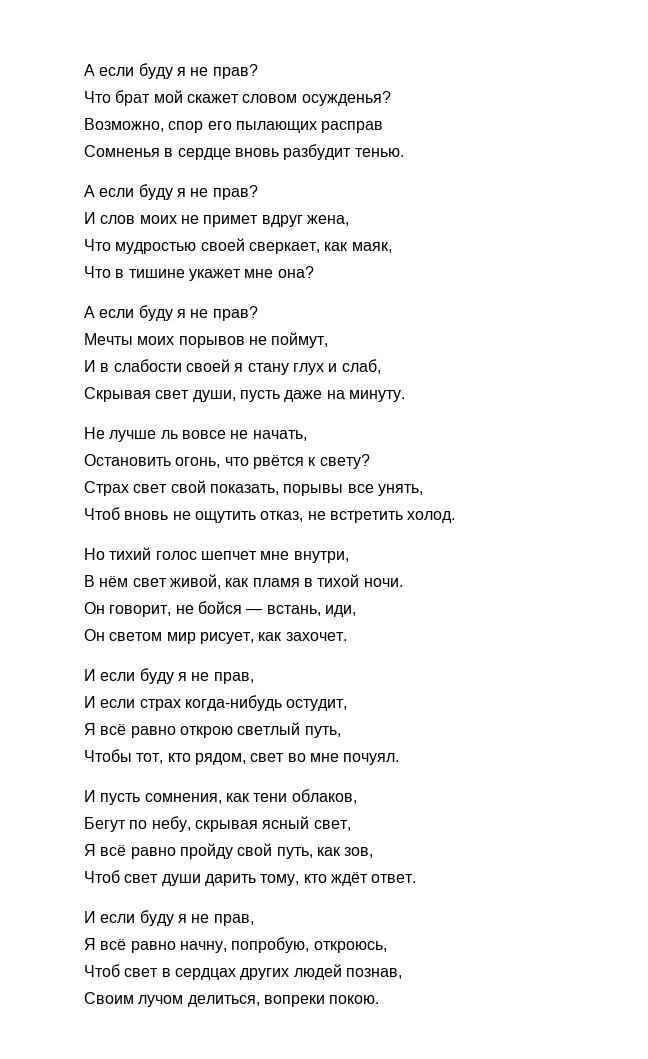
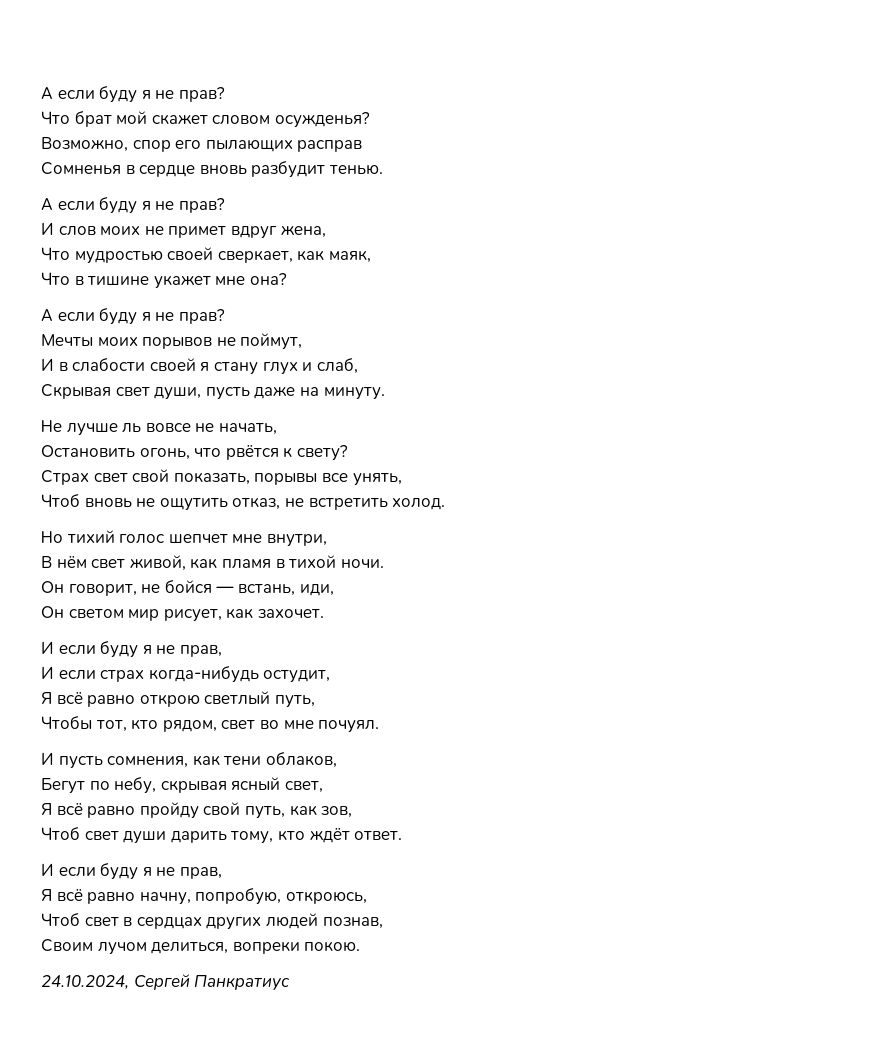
(380, 999) none -> [41,974,291,991] // 24.10.2024, Сергей Панкратиус

